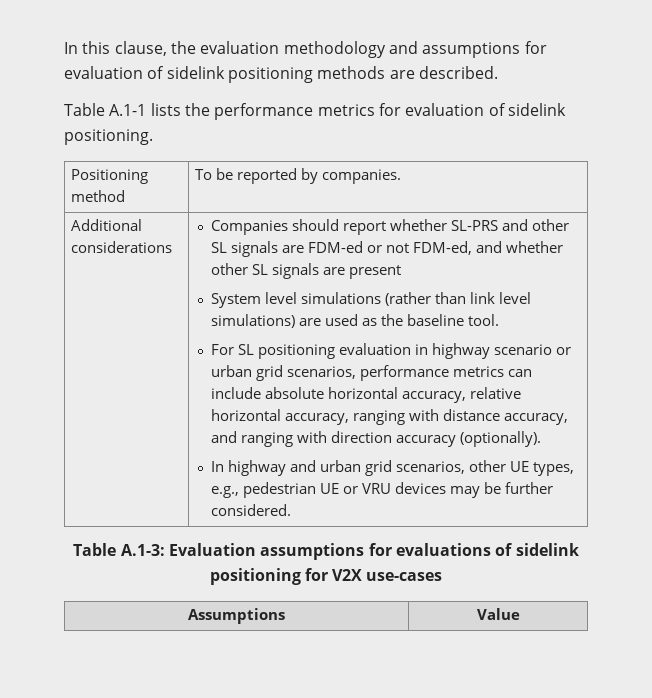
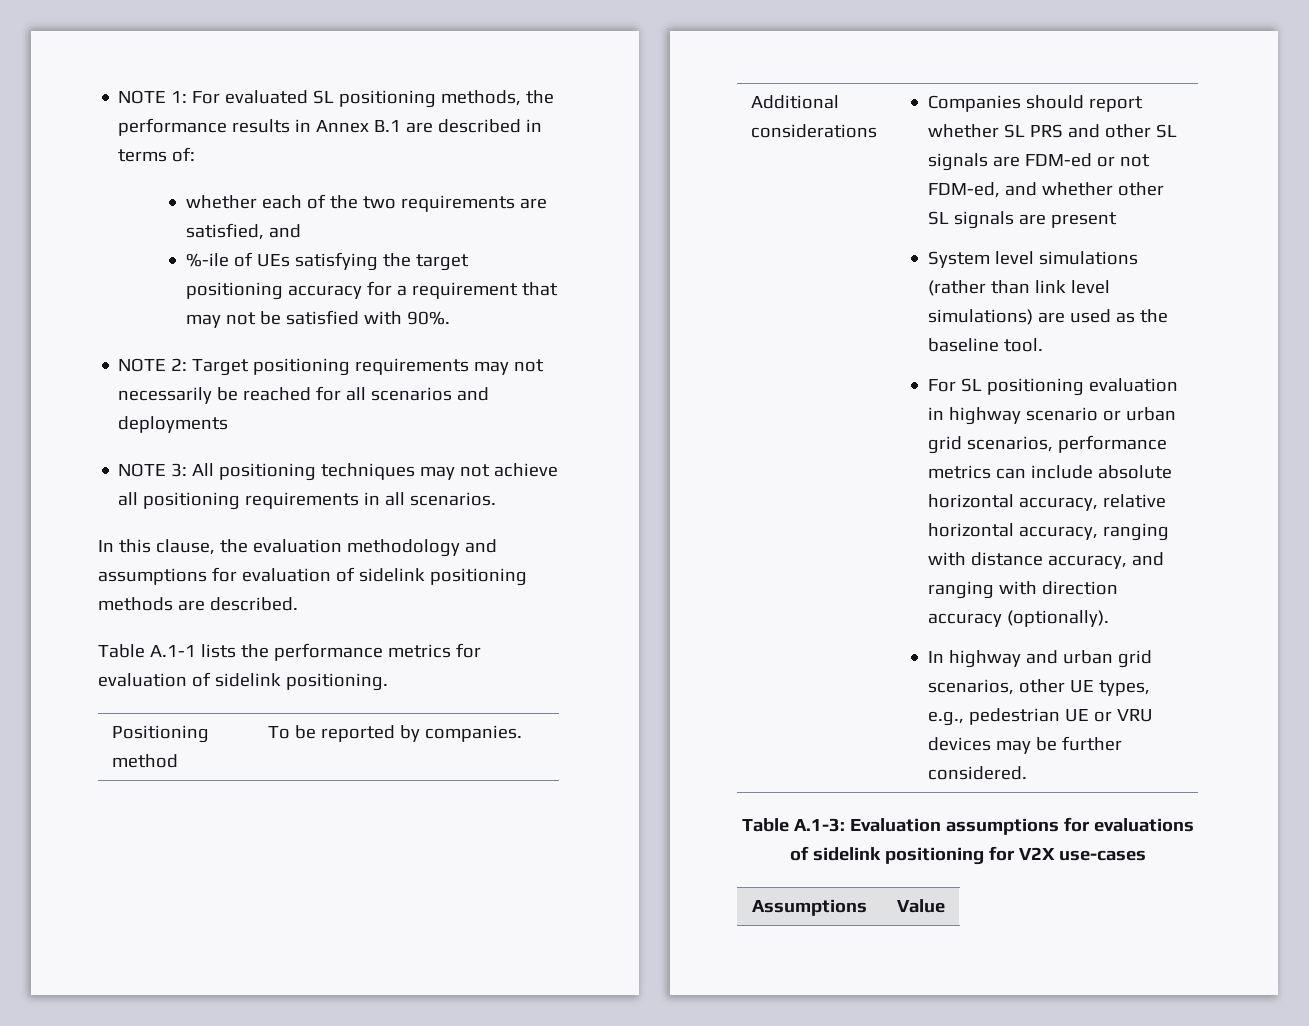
(64, 48) none -> [118,90,555,108] [118,118,543,136] [118,147,196,162] [185,194,547,212] [185,223,301,240] [185,252,469,271] [185,281,558,300] [185,310,450,328] [118,358,545,376] [118,386,490,404] [118,416,229,433] [118,463,559,481] [118,492,497,510] NOTE 1: For evaluated SL positioning methods, the performance results in Annex B.1 are described in terms of: // whether each of the two requirements are satisfied, and // %-ile of UEs satisfying the target positioning accuracy for a requirement that may not be satisfied with 90%. // NOTE 2: Target positioning requirements may not necessarily be reached for all scenarios and deployments // NOTE 3: All positioning techniques may not achieve all positioning requirements in all scenarios. //
[451,220,499,231] SL-PRS -> [1003,124,1063,138] SL PRS

